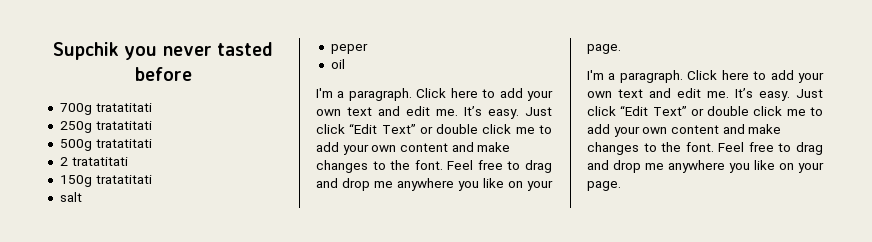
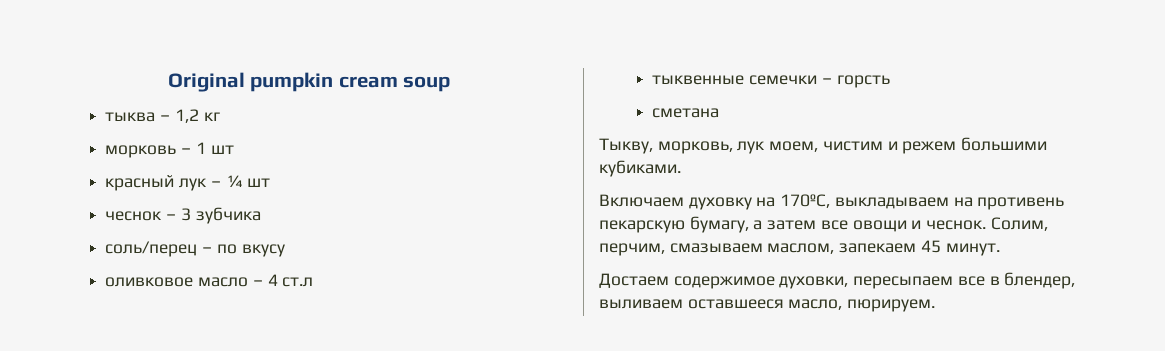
[53,42,273,60] [134,67,192,81] [59,103,152,115] [59,121,152,133] [59,139,152,151] [59,157,128,166] [59,175,152,187] [59,192,82,202] [330,43,368,54] [330,59,345,69] [316,88,553,101] [316,106,552,119] [316,123,552,134] [316,142,511,155] [316,160,552,173] [316,178,553,191] [587,44,621,54] [587,70,824,83] [587,88,823,101] [587,105,823,116] [587,124,782,137] [587,142,823,155] [587,160,824,173] [587,181,621,191] Supchik you never tasted before // 700g tratatitati // 250g tratatitati // 500g tratatitati // 2 tratatitati // 150g tratatitati // salt // peper // oil // I'm a paragraph. Click here to add your own text and edit me. It’s easy. Just click “Edit Text” or double click me to add your own content and make changes to the font. Feel free to drag and drop me anywhere you like on your page. // I'm a paragraph. Click here to add your own text and edit me. It’s easy. Just click “Edit Text” or double click me to add your own content and make changes to the font. Feel free to drag and drop me anywhere you like on your page. -> [167,72,451,92] [105,109,220,123] [105,142,234,158] [105,175,271,191] [105,207,261,224] [105,241,285,257] [105,274,314,287] [652,75,890,88] [652,108,720,118] [599,137,1048,154] [599,160,681,177] [599,194,1065,210] [599,216,1048,233] [599,240,1000,256] [599,272,1076,289] [599,299,936,312] Original pumpkin cream soup // тыква – 1,2 кг // морковь – 1 шт // красный лук – ¼ шт // чеснок – 3 зубчика // соль/перец – по вкусу // оливковое масло – 4 ст.л // тыквенные семечки – горсть // сметана // Тыкву, морковь, лук моем, чистим и режем большими кубиками. // Включаем духовку на 170ºC, выкладываем на противень пекарскую бумагу, а затем все овощи и чеснок. Солим, перчим, смазываем маслом, запекаем 45 минут. // Достаем содержимое духовки, пересыпаем все в блендер, выливаем оставшееся масло, пюрируем.

